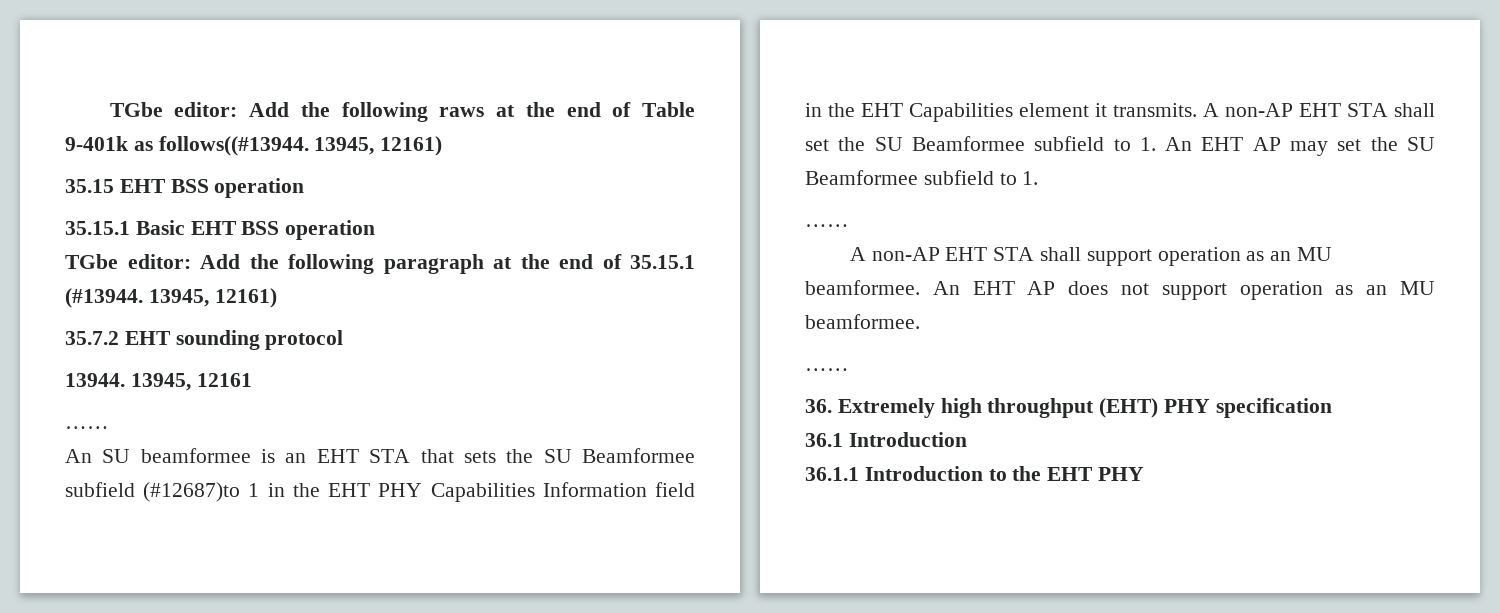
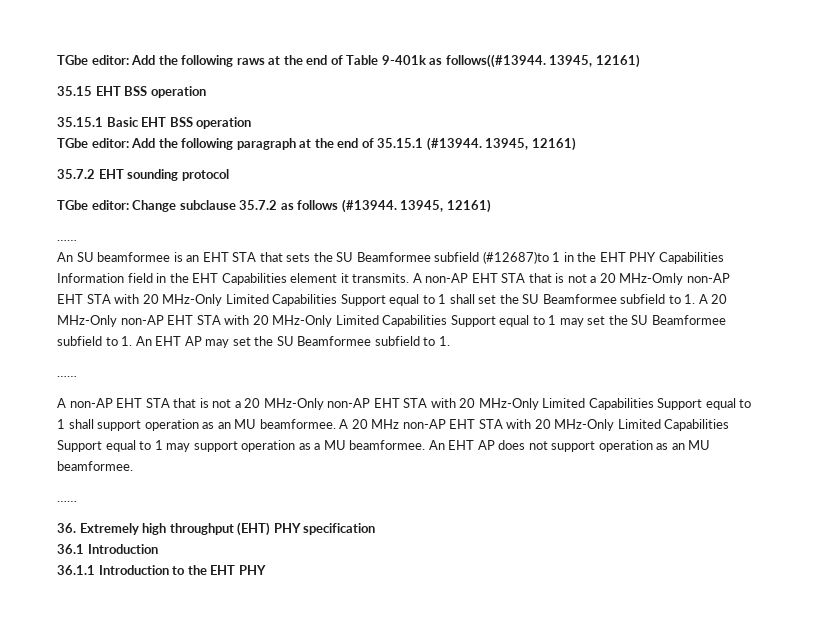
[65,373,252,391] 13944. 13945, 12161 -> [57,199,491,213] TGbe editor: Change subclause 35.7.2 as follows (#13944. 13945, 12161)
(1388, 110) none -> [528,273,730,285] [57,294,447,306] that is not a 20 MHz-Omly non-AP EHT STA with 20 MHz-Only Limited Capabilities Support equal to 1
(1156, 144) none -> [698,294,728,304] [57,315,726,327] [57,336,133,346] A 20 MHz-Only non-AP EHT STA with 20 MHz-Only Limited Capabilities Support equal to 1 may set the SU Beamformee subfield to 1.
(1035, 254) none -> [173,398,752,410] [57,419,65,429] that is not a 20 MHz-Only non-AP EHT STA with 20 MHz-Only Limited Capabilities Support equal to 1
(920, 287) none -> [339,419,730,431] [57,440,426,452] A 20 MHz non-AP EHT STA with 20 MHz-Only Limited Capabilities Support equal to 1 may support operation as a MU beamformee.

